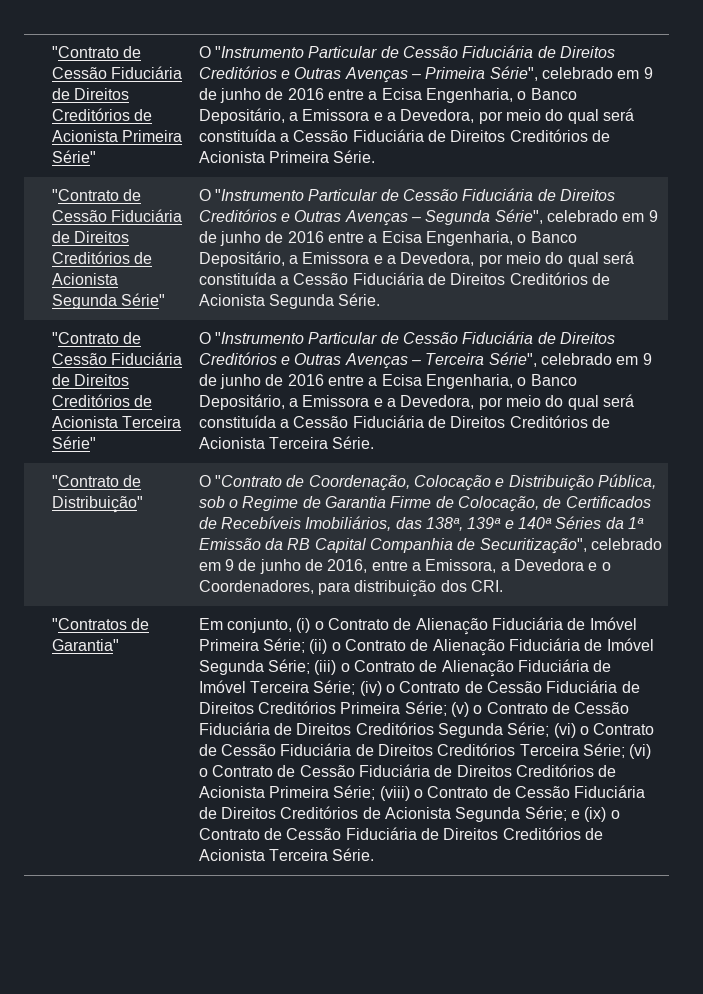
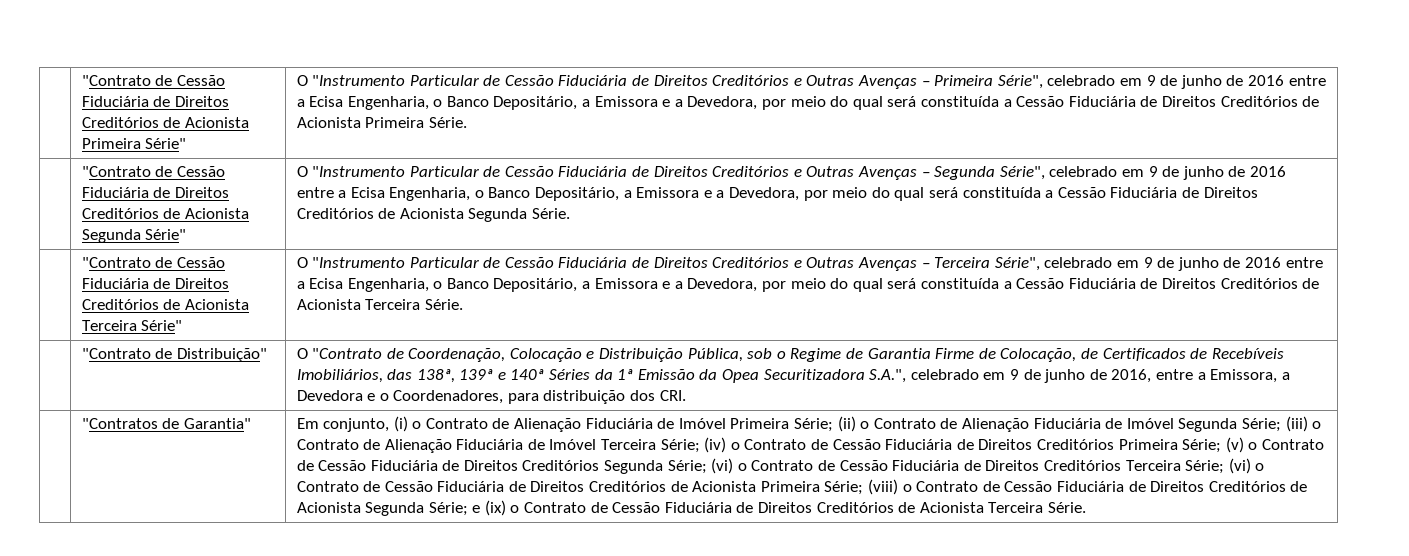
[287,538,587,554] RB Capital Companhia de Securitização", -> [722,369,907,383] Opea Securitizadora S.A.",

